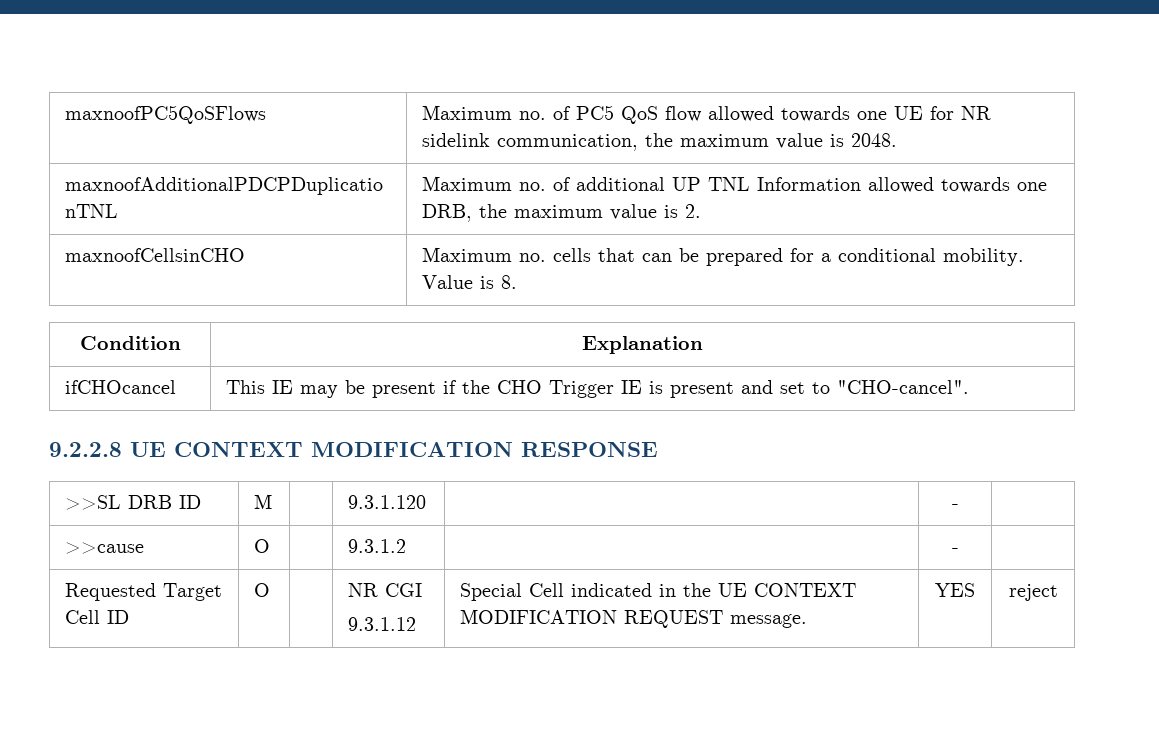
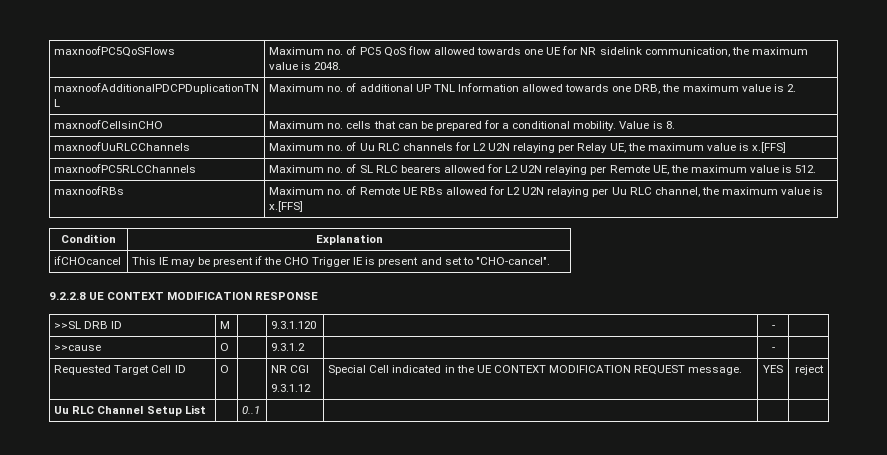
(518, 282) none -> [54,142,191,151] [269,142,787,153] [54,164,197,173] [269,164,817,175] [54,186,125,195] [269,186,824,197] [269,201,304,212] // maxnoofUuRLCChannels | Maximum no. of Uu RLC channels for L2 U2N relaying per Relay UE, the maximum value is x.[FFS] // maxnoofPC5RLCChannels | Maximum no. of SL RLC bearers allowed for L2 U2N relaying per Remote UE, the maximum value is 512. // maxnoofRBs | Maximum no. of Remote UE RBs allowed for L2 U2N relaying per Uu RLC channel, the maximum value is x.[FFS]
(1058, 592) none -> [54,405,206,416] [242,406,261,414] // Uu RLC Channel Setup List | | 0..1 | | | |

